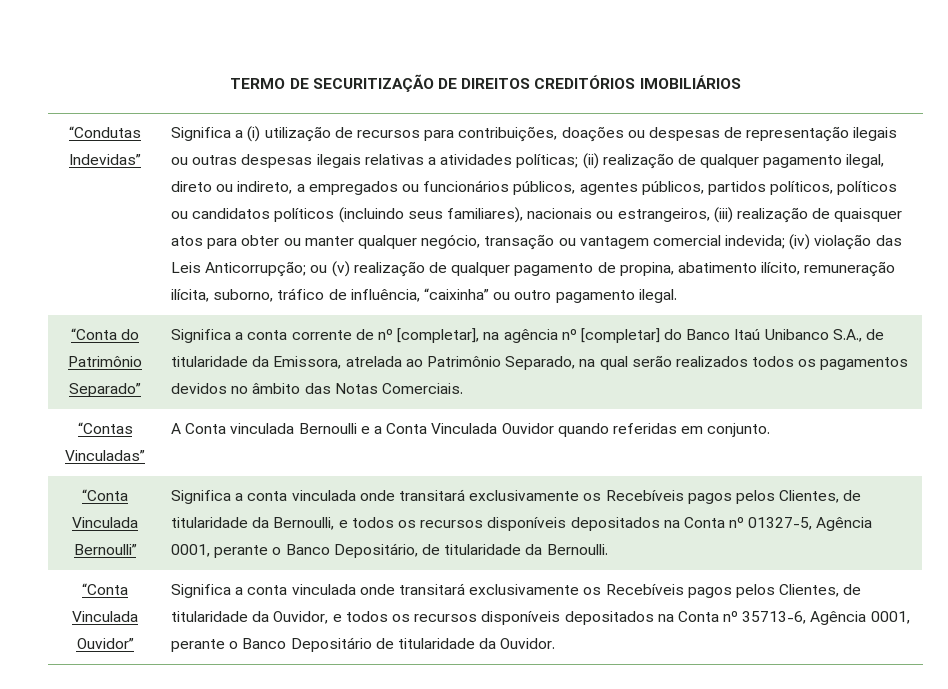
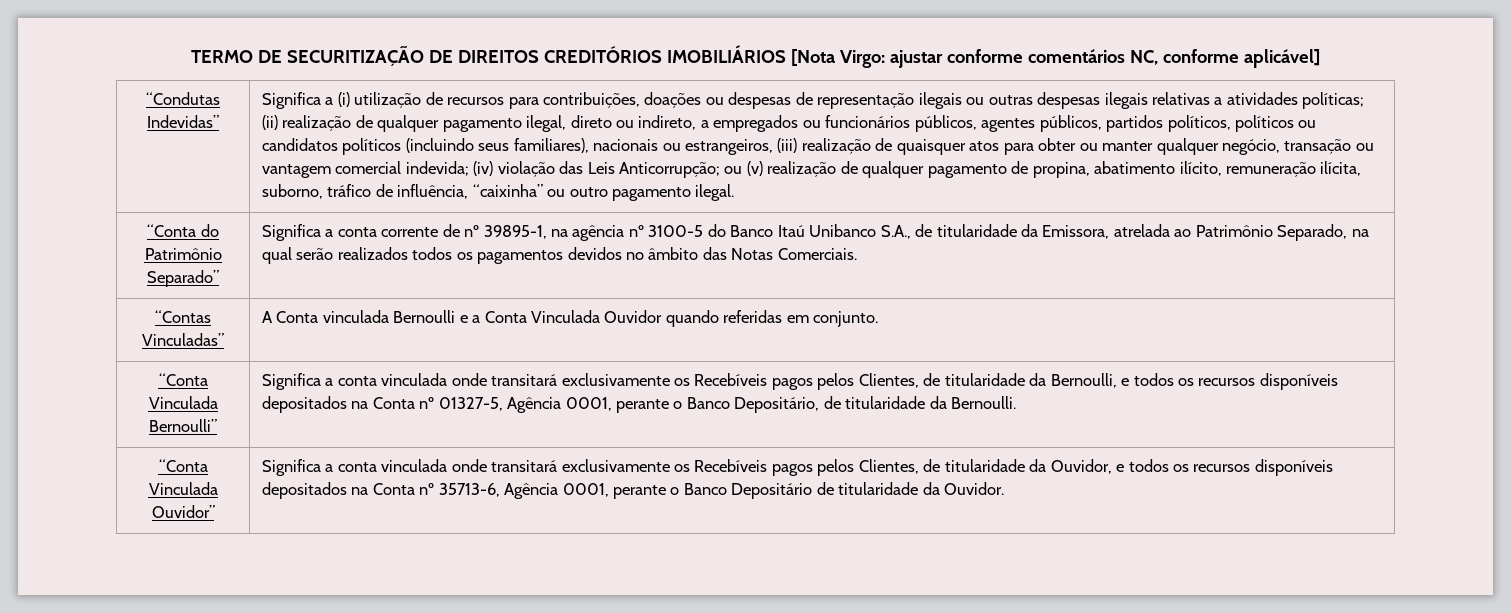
(741, 82) none -> [791,49,1320,68] [Nota Virgo: ajustar conforme comentários NC, conforme aplicável]
[397,328,480,343] [completar], -> [483,225,547,239] 39895-1,
[580,328,660,343] [completar] -> [648,225,704,237] 3100-5

